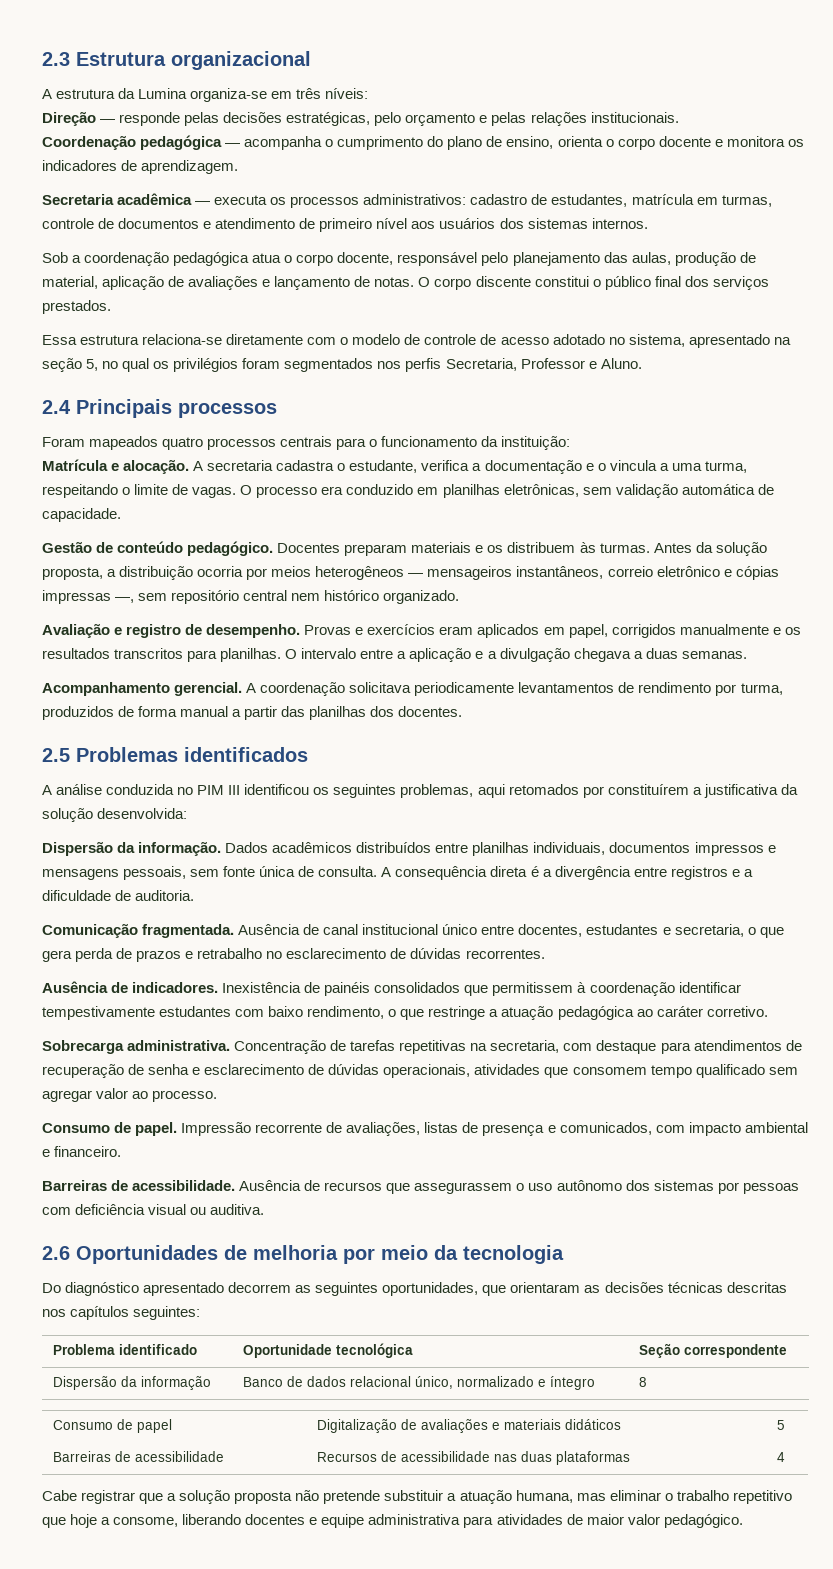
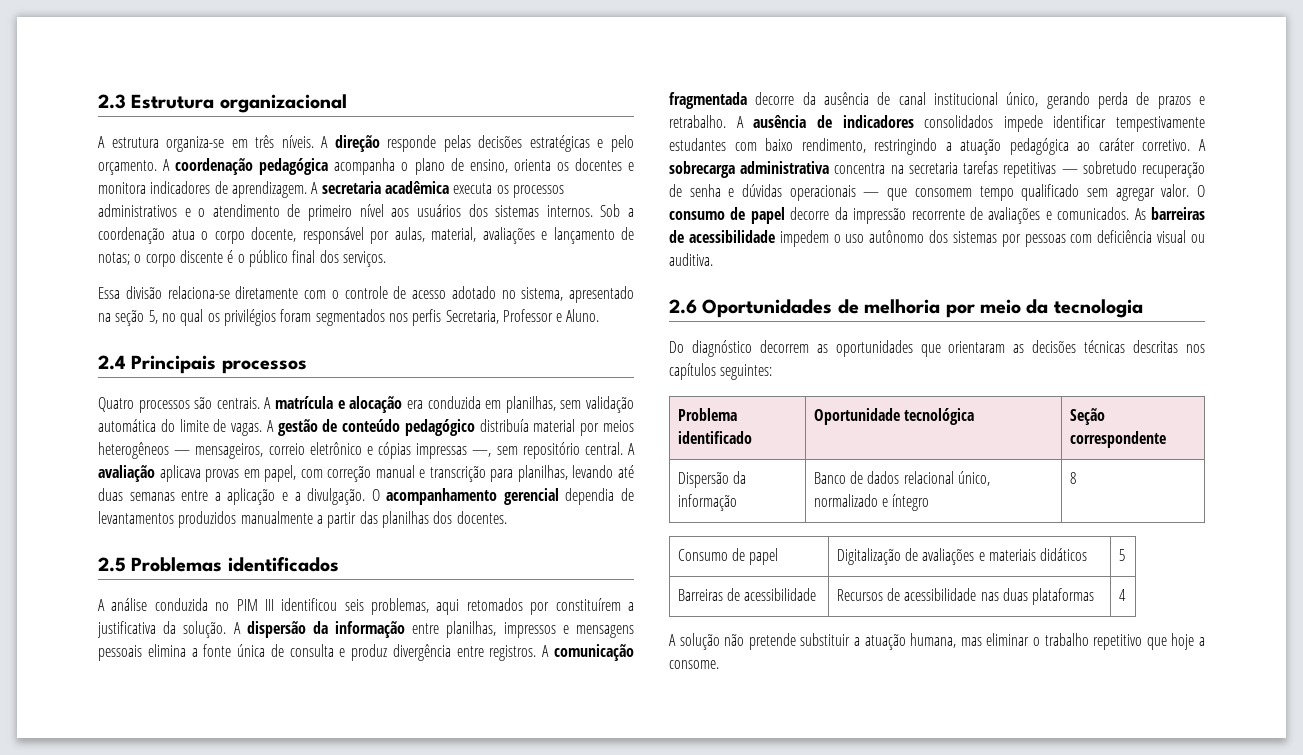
[118,88,188,99] da Lumina -> (159, 142) none
[325,88,369,99] [42,111,679,126] [42,135,444,150] níveis: // Direção — responde pelas decisões estratégicas, pelo orçamento e pelas relações institucionais. // Coordenação pedagógica — acompanha o cumprimento do -> [281,135,635,152] [98,158,409,175] níveis. A direção responde pelas decisões estratégicas e pelo orçamento. A coordenação pedagógica acompanha o
[605,136,711,150] o corpo docente -> [556,158,622,171] os docentes
[787,139,804,147] os -> (146, 188) none
[42,193,772,208] [42,218,212,229] // Secretaria acadêmica — executa os processos administrativos: cadastro de estudantes, matrícula em turmas, controle de documentos e -> [311,181,564,198] [98,204,206,217] A secretaria acadêmica executa os processos administrativos e o
(648, 223) // -> (593, 211) none
[173,252,250,266] pedagógica -> (165, 235) none
[481,252,756,266] [42,276,185,290] pelo planejamento das aulas, produção de material, aplicação de -> [370,227,476,244] por aulas, material,
[374,277,431,287] notas. O -> [98,252,142,265] notas; o
[534,276,589,287] constitui -> [227,250,234,263] é
[712,276,769,290] [42,300,111,314] serviços prestados. -> [342,251,386,267] serviços.
[80,335,140,345] estrutura -> [125,286,162,299] divisão
[352,334,421,345] modelo de -> (339, 294) none
[42,436,571,450] [42,459,747,474] [42,484,774,498] [42,508,121,522] [42,541,767,556] [42,566,244,580] Foram mapeados quatro processos centrais para o funcionamento da instituição: // Matrícula e alocação. A secretaria cadastra o estudante, verifica a documentação e o vincula a uma turma, respeitando o limite de vagas. O processo era conduzido em planilhas eletrônicas, sem validação automática de capacidade. // Gestão de conteúdo pedagógico. Docentes preparam materiais e os distribuem às turmas. Antes da solução proposta, a distribuição ocorria -> [98,396,635,413] [98,419,576,436] Quatro processos são centrais. A matrícula e alocação era conduzida em planilhas, sem validação automática do limite de vagas. A gestão de conteúdo pedagógico distribuía material
[427,566,604,580] mensageiros instantâneos, -> [195,443,264,459] mensageiros,
[243,590,460,604] [42,623,801,638] [42,648,357,662] central nem histórico organizado. // Avaliação e registro de desempenho. Provas e exercícios eram aplicados em papel, corrigidos manualmente e os resultados transcritos para planilhas. O intervalo -> [584,442,636,455] [98,465,635,482] [98,488,175,501] central. A avaliação aplicava provas em papel, com correção manual e transcrição para planilhas, levando até duas semanas
[499,648,747,662] [42,682,783,696] [42,706,229,720] divulgação chegava a duas semanas. // Acompanhamento gerencial. A coordenação solicitava periodicamente levantamentos de rendimento por turma, produzidos de forma manual -> [307,488,634,505] [98,511,313,528] divulgação. O acompanhamento gerencial dependia de levantamentos produzidos manualmente
[313,784,397,798] os seguintes -> [344,599,364,611] seis
[42,808,188,822] [42,841,776,856] [42,866,753,880] [42,890,195,901] [42,923,784,938] [42,948,545,962] [42,981,675,996] solução desenvolvida: // Dispersão da informação. Dados acadêmicos distribuídos entre planilhas individuais, documentos impressos e mensagens pessoais, sem fonte única de consulta. A consequência direta é a divergência entre registros e a dificuldade de auditoria. // Comunicação fragmentada. Ausência de canal institucional único entre docentes, estudantes e secretaria, o que gera perda de prazos e retrabalho no esclarecimento de dúvidas recorrentes. // Ausência de indicadores. Inexistência de painéis consolidados que permitissem à coordenação -> [183,621,634,638] [98,644,634,661] [669,92,1205,109] [669,115,1043,132] solução. A dispersão da informação entre planilhas, impressos e mensagens pessoais elimina a fonte única de consulta e produz divergência entre registros. A comunicação fragmentada decorre da ausência de canal institucional único, gerando perda de prazos e retrabalho. A ausência de indicadores consolidados impede
[388,1006,486,1020] o que restringe -> [874,138,938,155] restringindo
[42,1040,802,1054] [42,1064,541,1078] // Sobrecarga administrativa. Concentração de tarefas repetitivas na secretaria, com destaque para atendimentos de recuperação de senha e esclarecimento de dúvidas operacionais, atividades -> [1199,139,1206,151] [669,161,1205,178] [669,184,880,201] A sobrecarga administrativa concentra na secretaria tarefas repetitivas — sobretudo recuperação de senha e dúvidas operacionais —
[96,1088,218,1102] [42,1122,808,1136] [42,1146,122,1157] [42,1180,513,1194] valor ao processo. // Consumo de papel. Impressão recorrente de avaliações, listas de presença e comunicados, com impacto ambiental e financeiro. // Barreiras de acessibilidade. Ausência de recursos que assegurassem -> [1161,184,1205,197] [669,207,1205,224] [669,230,829,247] valor. O consumo de papel decorre da impressão recorrente de avaliações e comunicados. As barreiras de acessibilidade impedem
[143,1282,225,1296] apresentado -> (752, 348) none
[315,1282,479,1296] seguintes oportunidades, -> [835,340,913,357] oportunidades
[42,1490,293,1504] Cabe registrar que a solução proposta -> [669,633,720,650] A solução
[113,1514,743,1528] consome, liberando docentes e equipe administrativa para atividades de maior valor pedagógico. -> [669,660,719,669] consome.

